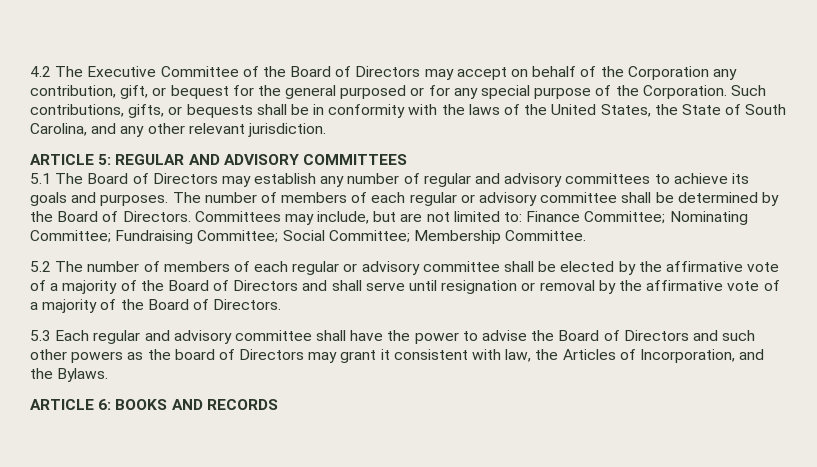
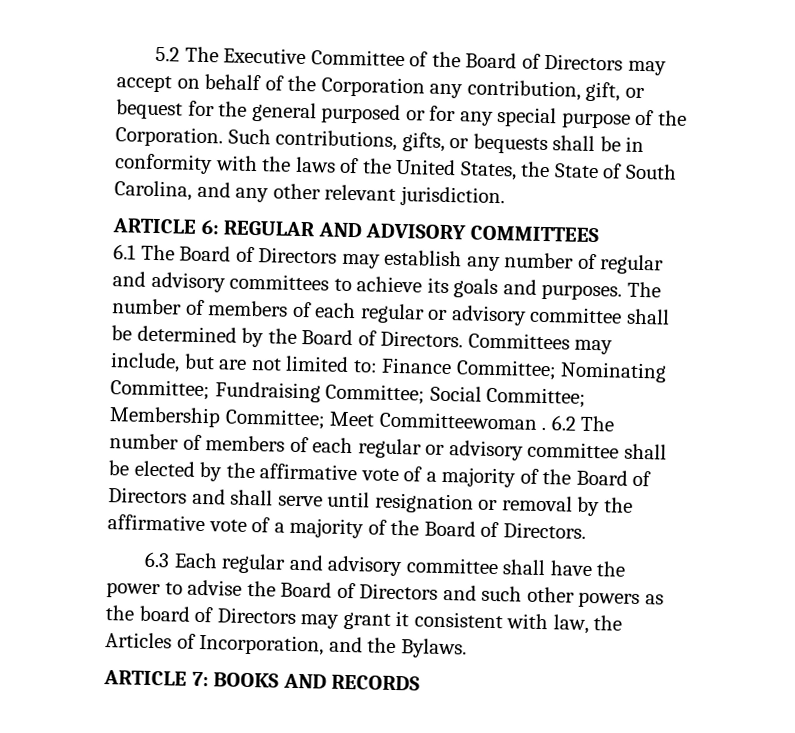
[30,66,51,77] 4.2 -> [155,46,181,62] 5.2
[98,154,112,165] 5: -> [200,219,219,235] 6:
[30,173,51,184] 5.1 -> [113,244,136,260] 6.1
[505,230,587,241] [30,261,51,272] Committee. // 5.2 -> [224,408,577,431] Committee; Meet Committeewoman . 6.2
[30,330,51,341] 5.3 -> [144,551,171,568] 6.3
[98,399,112,410] 6: -> [191,671,209,687] 7:

